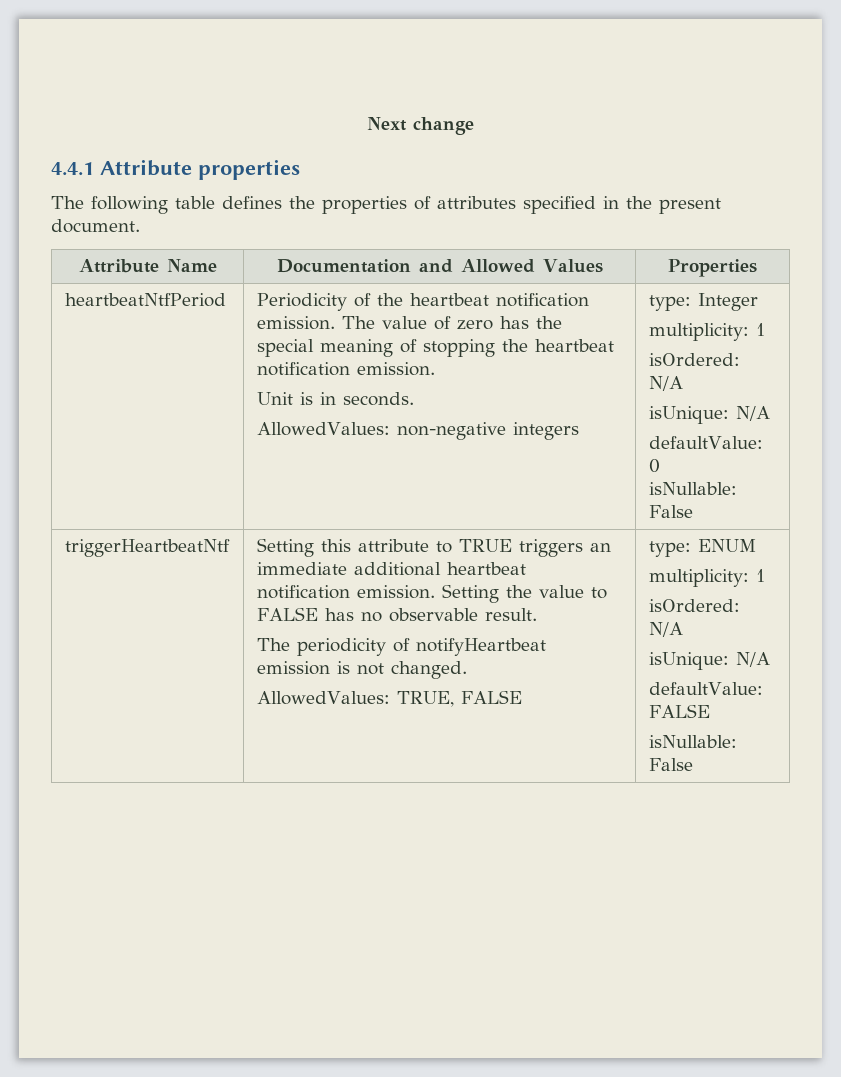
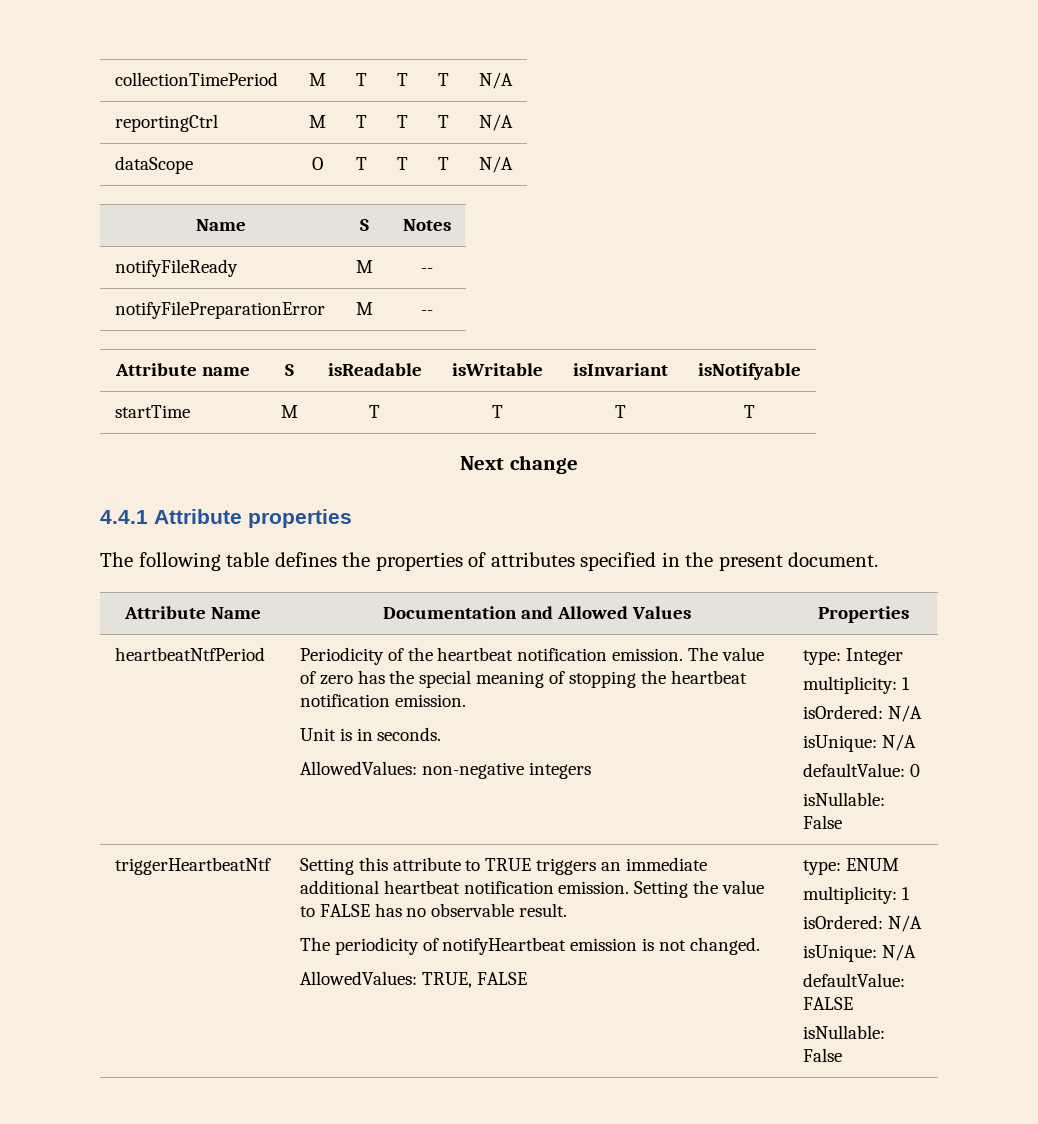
(367, 124) none -> [114,72,278,86] [308,73,326,86] [355,73,367,86] [396,73,408,86] [437,73,449,86] [478,72,513,89] [114,114,218,132] [308,115,326,128] [355,115,367,128] [396,115,408,128] [437,115,449,128] [478,114,513,131] [114,156,193,174] [311,157,323,170] [355,157,367,170] [396,157,408,170] [437,157,449,170] [478,156,513,173] [195,219,246,231] [359,219,369,231] [402,219,451,231] [114,259,238,277] [355,260,373,273] [420,268,433,273] [114,301,325,319] [355,302,373,315] [420,310,433,315] [115,363,250,376] [284,364,294,376] [327,363,422,376] [451,363,543,376] [572,363,668,376] [697,363,801,380] [114,405,190,418] [280,405,298,418] [369,405,380,418] [491,405,503,418] [614,405,626,418] [743,405,755,418] collectionTimePeriod | M | T | T | T | N/A // reportingCtrl | M | T | T | T | N/A // dataScope | O | T | T | T | N/A // Name | S | Notes // notifyFileReady | M | -- // notifyFilePreparationError | M | -- // Attribute name | S | isReadable | isWritable | isInvariant | isNotifyable // startTime | M | T | T | T | T //

